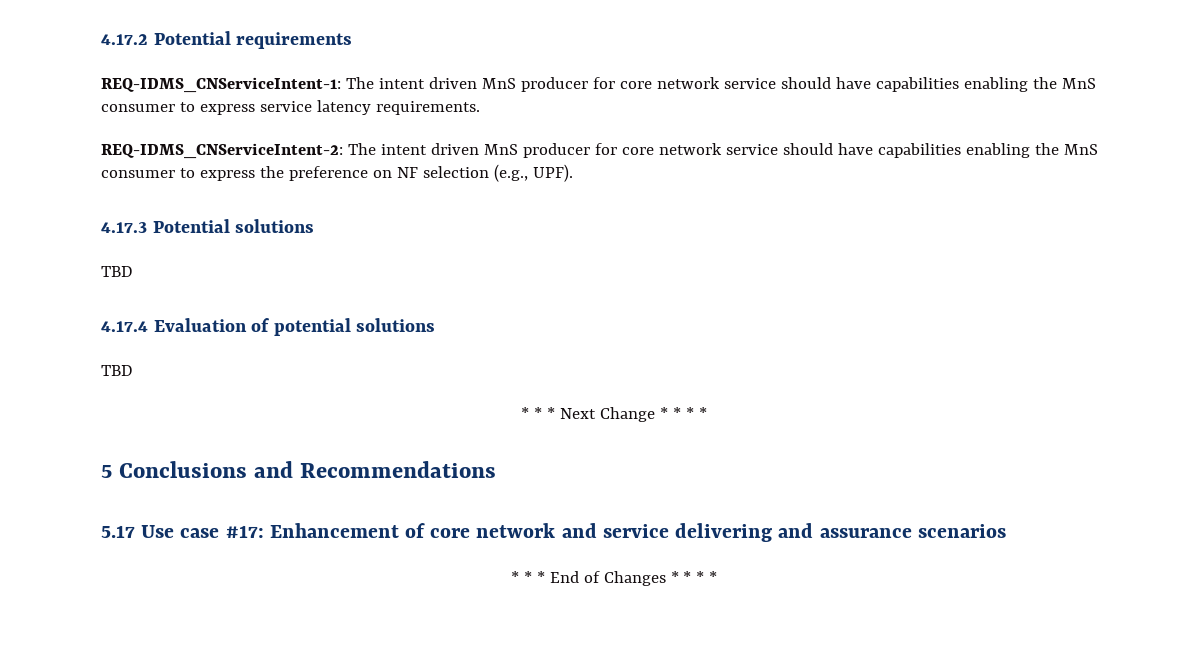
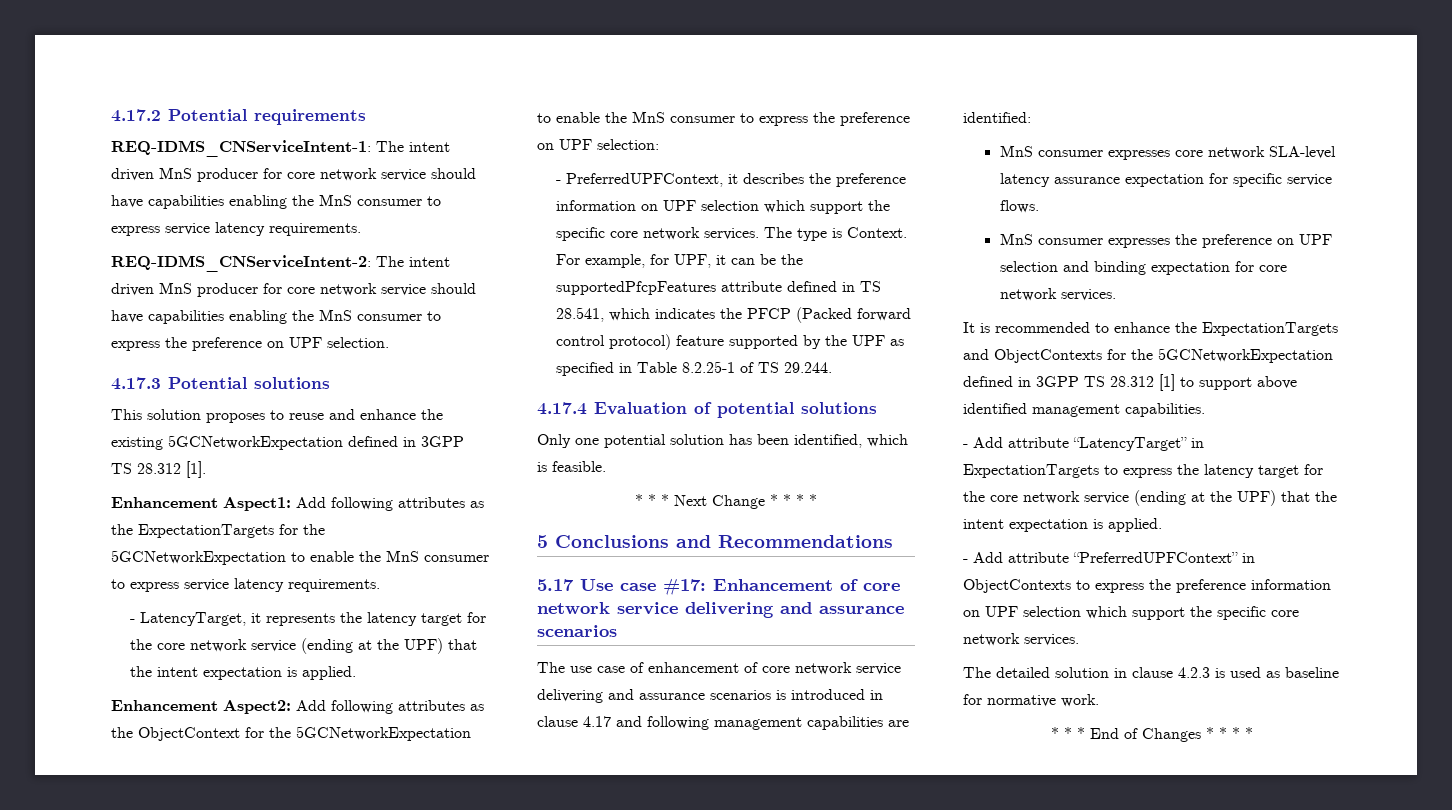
[396,164,573,182] NF selection (e.g., UPF). -> [289,337,389,348] UPF selection.
[101,266,133,277] TBD -> [111,409,443,423] [111,435,464,450] [111,461,206,478] [111,497,484,511] [111,524,325,538] [111,550,489,565] [111,578,380,592] [129,612,486,626] [129,638,477,654] [129,666,356,680] [111,700,484,714] [111,726,471,741] [537,111,910,126] [537,139,659,150] [555,173,906,187] [555,200,890,214] [555,227,907,241] [555,254,803,268] [555,281,881,295] [555,307,911,323] [555,334,904,350] [555,361,832,376] This solution proposes to reuse and enhance the existing 5GCNetworkExpectation defined in 3GPP TS 28.312 [1]. // Enhancement Aspect1: Add following attributes as the ExpectationTargets for the 5GCNetworkExpectation to enable the MnS consumer to express service latency requirements. // - LatencyTarget, it represents the latency target for the core network service (ending at the UPF) that the intent expectation is applied. // Enhancement Aspect2: Add following attributes as the ObjectContext for the 5GCNetworkExpectation to enable the MnS consumer to express the preference on UPF selection: // - PreferredUPFContext, it describes the preference information on UPF selection which support the specific core network services. The type is Context. For example, for UPF, it can be the supportedPfcpFeatures attribute defined in TS 28.541, which indicates the PFCP (Packed forward control protocol) feature supported by the UPF as specified in Table 8.2.25-1 of TS 29.244.
[101,365,133,376] TBD -> [537,434,908,448] [537,461,606,472] Only one potential solution has been identified, which is feasible.
[561,523,1006,542] and service delivering and assurance scenarios -> [617,602,904,618] [537,625,617,637] [537,662,901,675] [537,689,883,703] [537,716,909,730] [963,112,1031,123] [999,145,1336,160] [999,173,1332,187] [999,200,1039,213] [999,233,1332,248] [999,261,1287,275] [999,288,1116,301] [963,322,1338,336] [963,348,1333,363] [963,374,1297,391] [963,403,1205,417] [963,437,1204,451] [963,464,1323,478] [963,490,1337,506] [963,518,1162,532] [963,552,1255,563] [963,579,1331,593] [963,606,1299,620] [963,633,1079,646] [963,667,1339,678] [963,694,1099,707] service delivering and assurance scenarios // The use case of enhancement of core network service delivering and assurance scenarios is introduced in clause 4.17 and following management capabilities are identified: // MnS consumer expresses core network SLA-level latency assurance expectation for specific service flows. // MnS consumer expresses the preference on UPF selection and binding expectation for core network services. // It is recommended to enhance the ExpectationTargets and ObjectContexts for the 5GCNetworkExpectation defined in 3GPP TS 28.312 [1] to support above identified management capabilities. // - Add attribute “LatencyTarget” in ExpectationTargets to express the latency target for the core network service (ending at the UPF) that the intent expectation is applied. // - Add attribute “PreferredUPFContext” in ObjectContexts to express the preference information on UPF selection which support the specific core network services. // The detailed solution in clause 4.2.3 is used as baseline for normative work.

